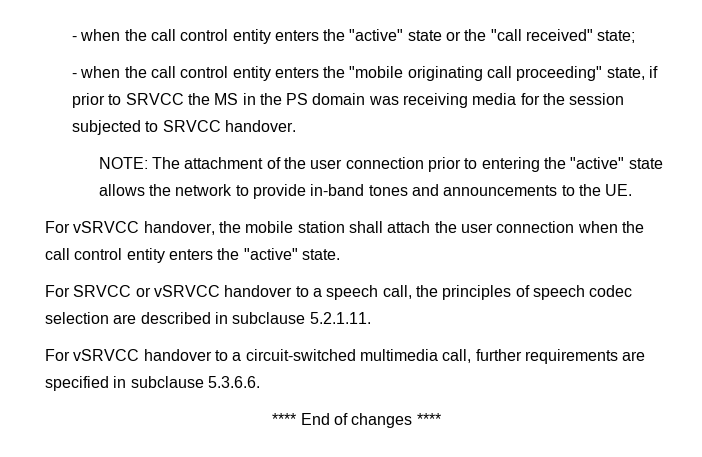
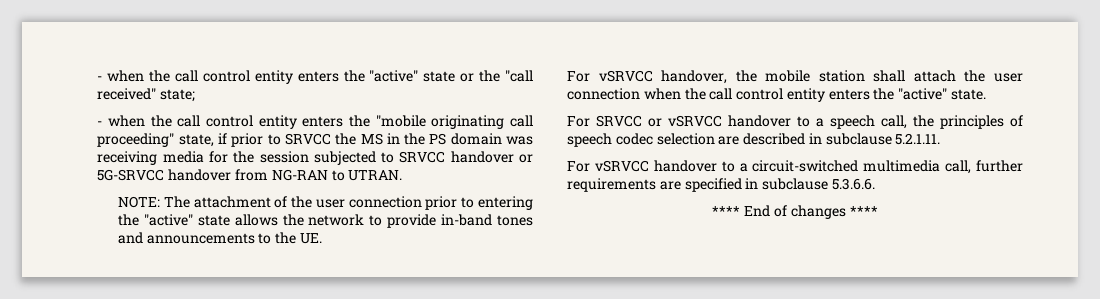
[224,120,296,132] handover. -> [450,151,533,163] [97,169,403,181] handover or 5G-SRVCC handover from NG-RAN to UTRAN.

